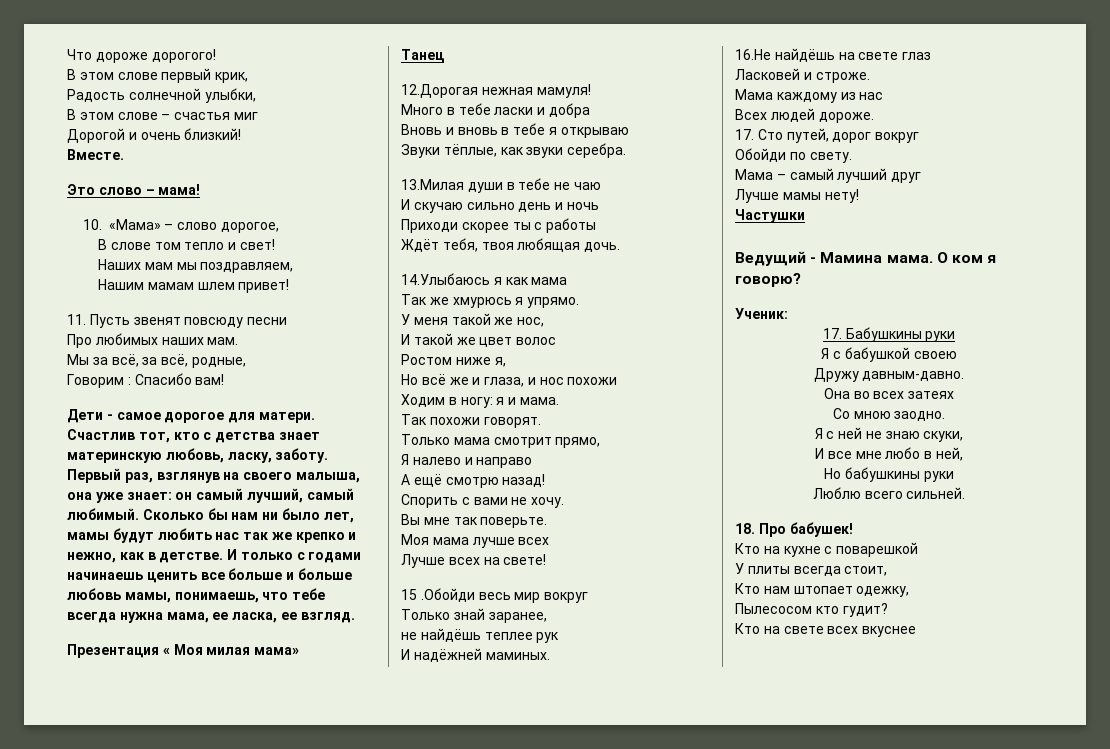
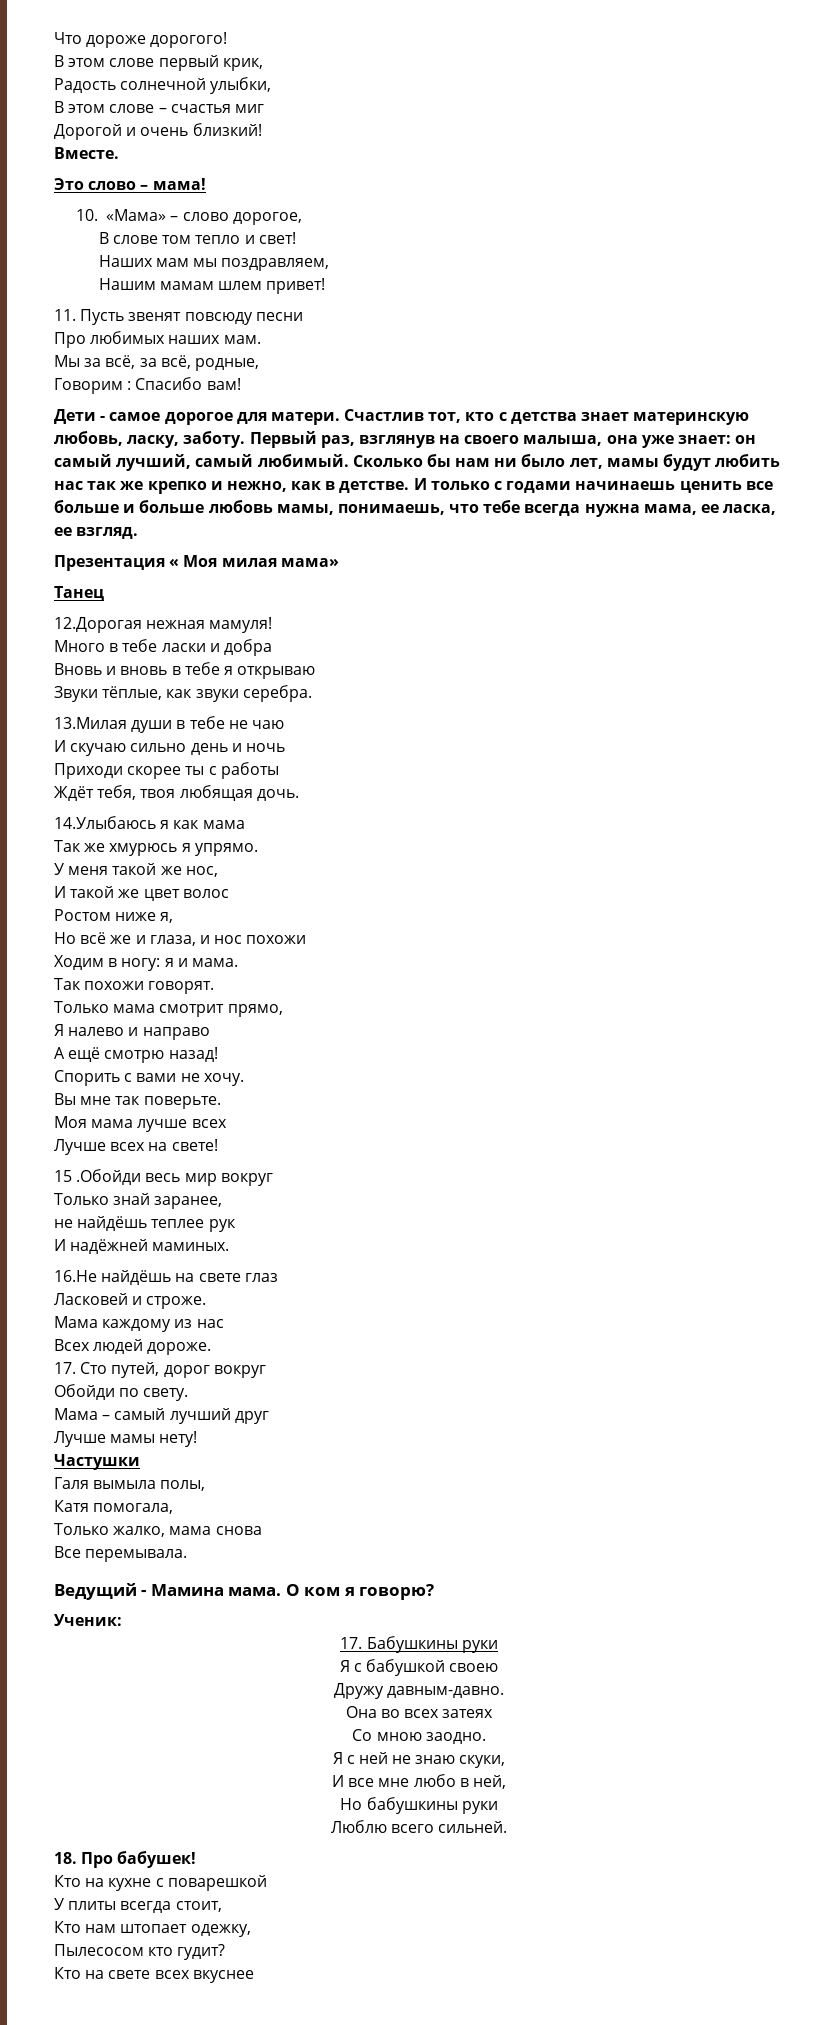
(805, 216) none -> [54,1477,206,1491] [54,1500,174,1514] [54,1523,262,1537] [54,1546,188,1562] // Галя вымыла полы, // Катя помогала, // Только жалко, мама снова // Все перемывала.

